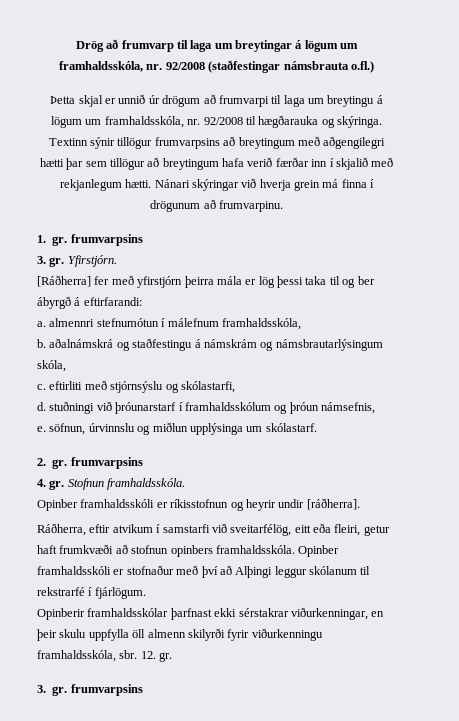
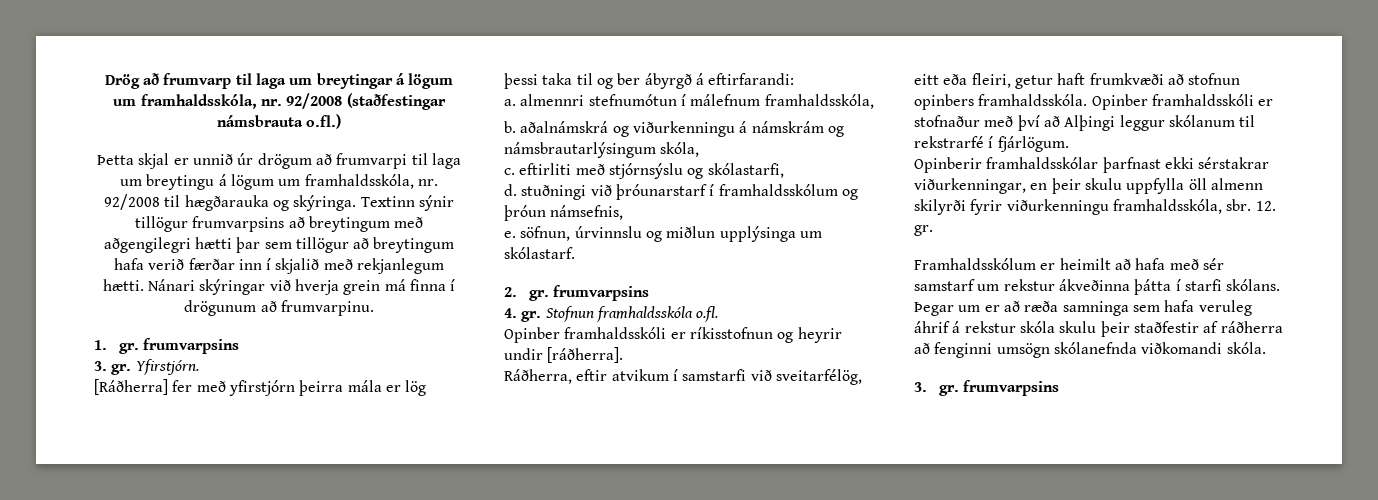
[132,338,193,351] staðfestingu -> [632,121,735,137] viðurkenningu
[107,478,186,490] framhaldsskóla. -> [596,306,719,322] framhaldsskóla o.fl.
(173, 657) none -> [914,258,1224,270] [914,279,1281,295] [914,300,1252,316] [914,321,1283,337] [914,342,1266,358] // Framhaldsskólum er heimilt að hafa með sér samstarf um rekstur ákveðinna þátta í starfi skólans. Þegar um er að ræða samninga sem hafa veruleg áhrif á rekstur skóla skulu þeir staðfestir af ráðherra að fenginni umsögn skólanefnda viðkomandi skóla.

